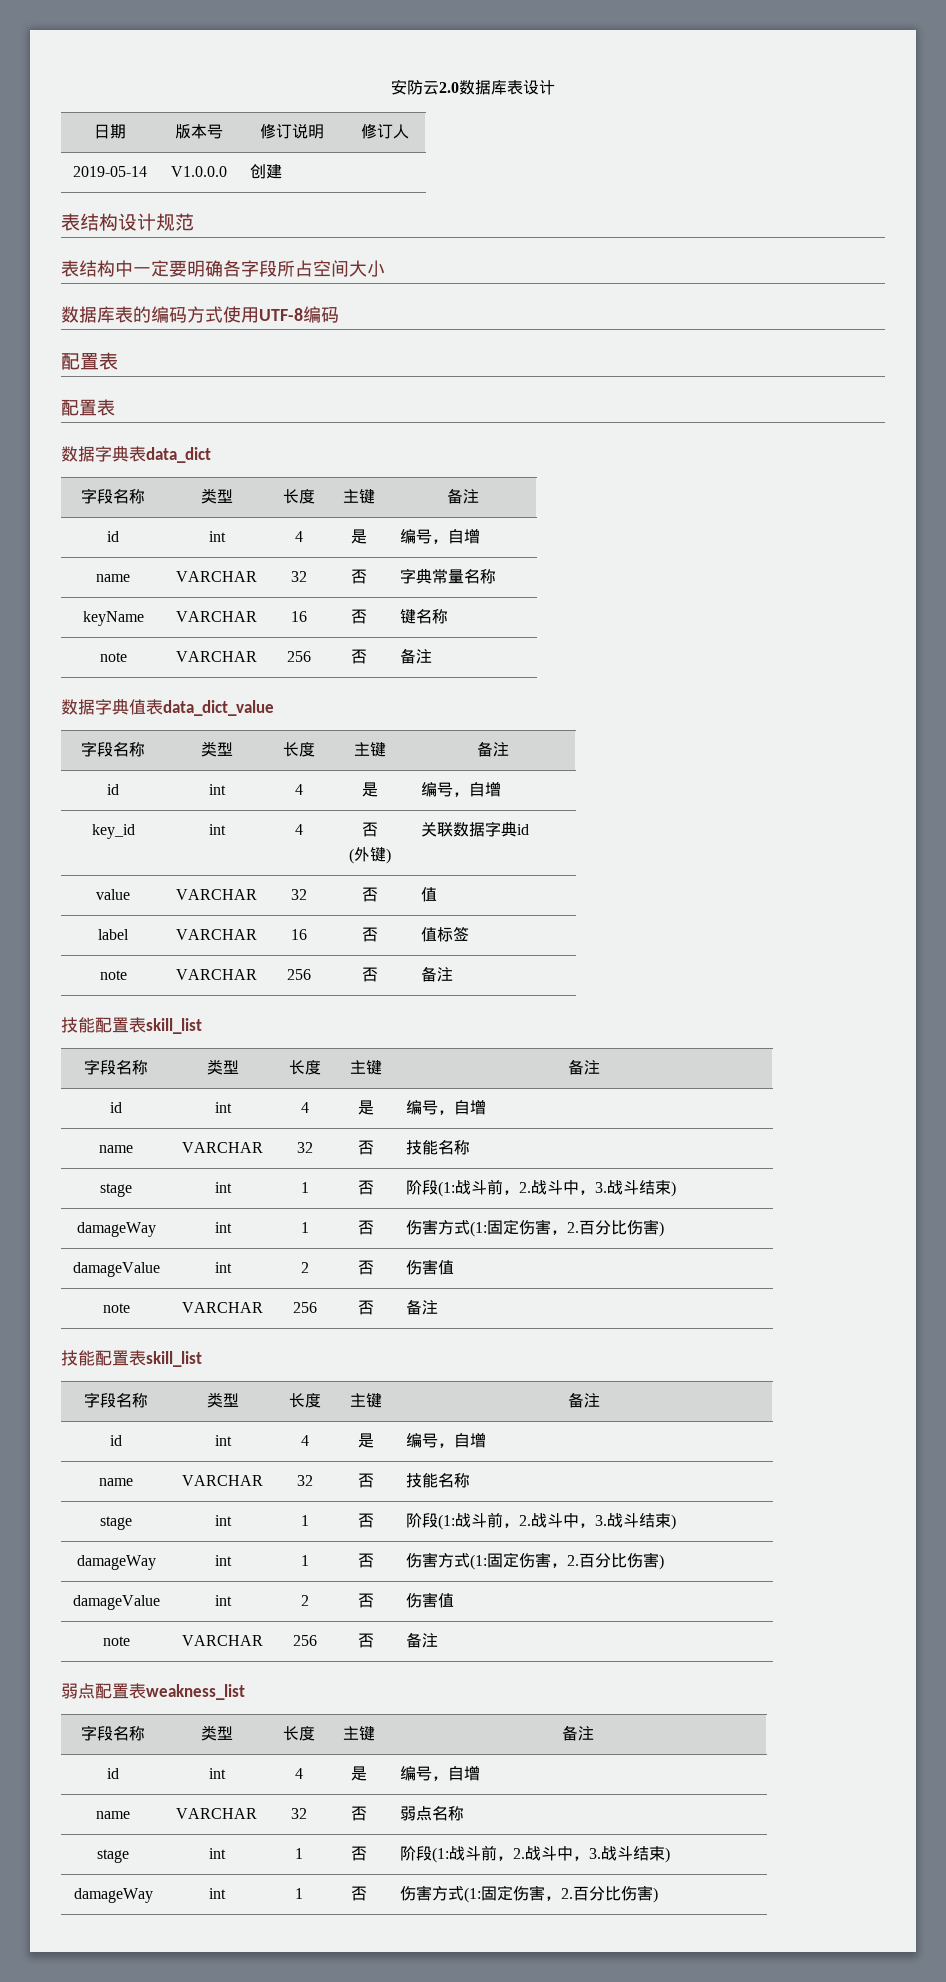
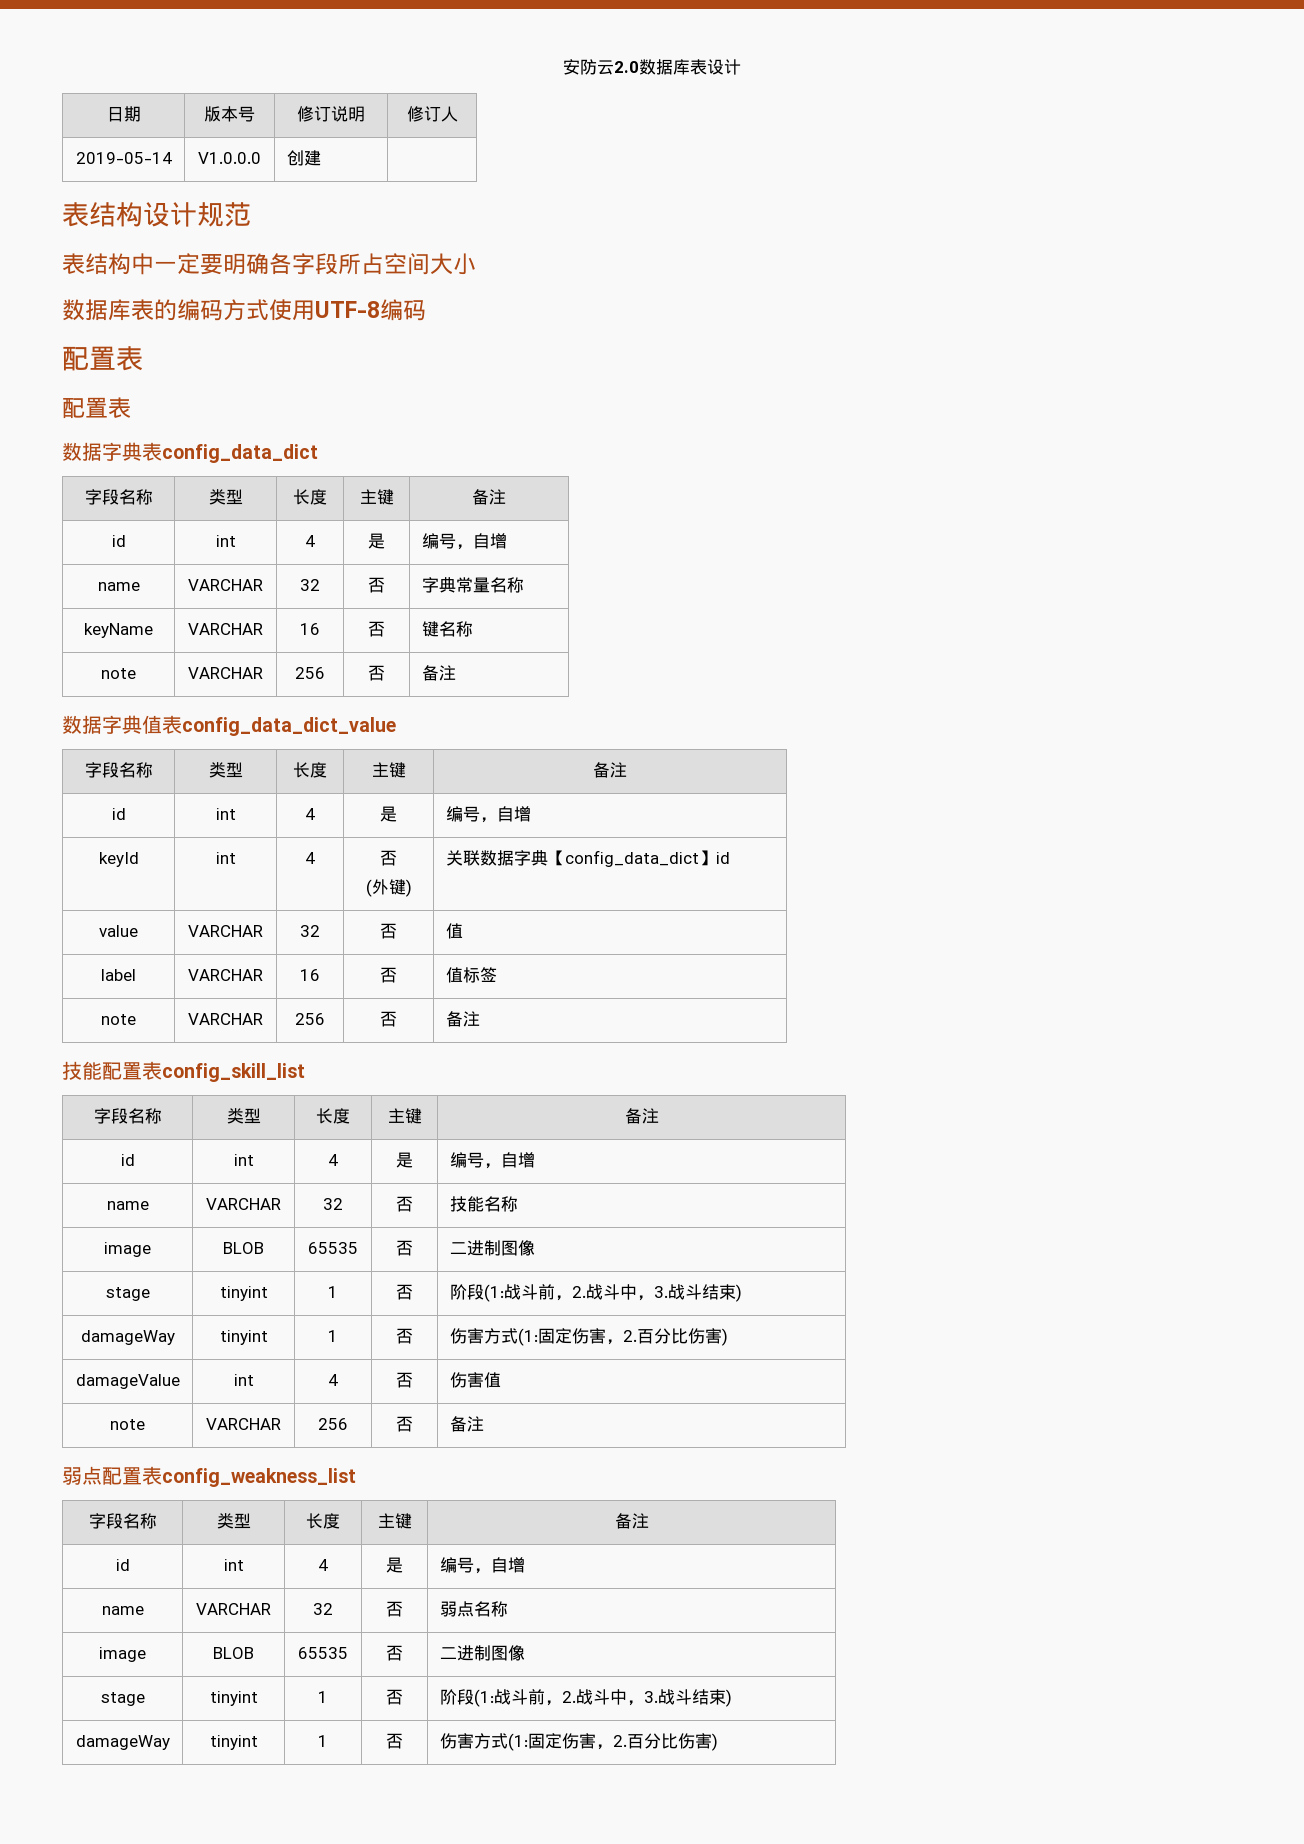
[146,447,211,463] data_dict -> [162,444,318,463] config_data_dict
[163,700,274,716] data_dict_value -> [182,717,396,736] config_data_dict_value
[91,824,135,839] key_id -> [98,852,139,867] keyId
(517, 829) none -> [547,850,716,867] 【config_data_dict】
[146,1018,202,1034] skill_list -> [162,1063,305,1082] config_skill_list
[100,1183,132,1197] [214,1182,232,1193] // stage | int -> [104,1242,151,1257] [223,1242,264,1254] [308,1242,358,1254] [396,1240,413,1256] [449,1240,535,1256] [105,1287,150,1301] [219,1286,268,1301] // image | BLOB | 65535 | 否 | 二进制图像 // stage | tinyint
[214,1222,232,1233] int -> [219,1330,268,1345] tinyint
[301,1262,309,1273] [357,1260,374,1275] [405,1259,454,1275] [102,1303,130,1313] [182,1302,263,1313] [293,1302,317,1313] [357,1300,374,1315] [405,1299,438,1315] [61,1350,202,1367] [84,1392,148,1408] [206,1392,239,1408] [289,1393,321,1408] [349,1393,382,1408] [568,1392,600,1408] [110,1435,122,1446] [214,1435,232,1446] [301,1435,309,1446] [357,1433,374,1448] [405,1432,486,1448] [99,1478,133,1486] [182,1475,263,1486] [297,1475,313,1486] [357,1473,374,1488] [405,1473,470,1488] [100,1516,132,1530] [214,1515,232,1526] [301,1515,309,1526] [357,1513,374,1528] [405,1512,676,1530] [76,1555,156,1570] [214,1555,232,1566] [301,1555,309,1566] [357,1553,374,1568] [405,1552,664,1570] [72,1595,160,1610] [214,1595,232,1606] [301,1595,309,1606] 2 | 否 | 伤害值 // note | VARCHAR | 256 | 否 | 备注 // 技能配置表skill_list // 字段名称 | 类型 | 长度 | 主键 | 备注 // id | int | 4 | 是 | 编号，自增 // name | VARCHAR | 32 | 否 | 技能名称 // stage | int | 1 | 否 | 阶段(1:战斗前，2.战斗中，3.战斗结束) // damageWay | int | 1 | 否 | 伤害方式(1:固定伤害，2.百分比伤害) // damageValue | int | 2 -> [328,1374,338,1386] 4
[146,1684,245,1700] weakness_list -> [162,1468,356,1487] config_weakness_list
[97,1849,129,1863] [208,1848,226,1859] // stage | int -> [99,1647,146,1662] [213,1647,254,1659] [298,1647,348,1659] [386,1645,403,1661] [439,1645,525,1661] [100,1692,145,1706] [209,1691,258,1706] // image | BLOB | 65535 | 否 | 二进制图像 // stage | tinyint
[208,1888,226,1899] int -> [209,1735,258,1750] tinyint

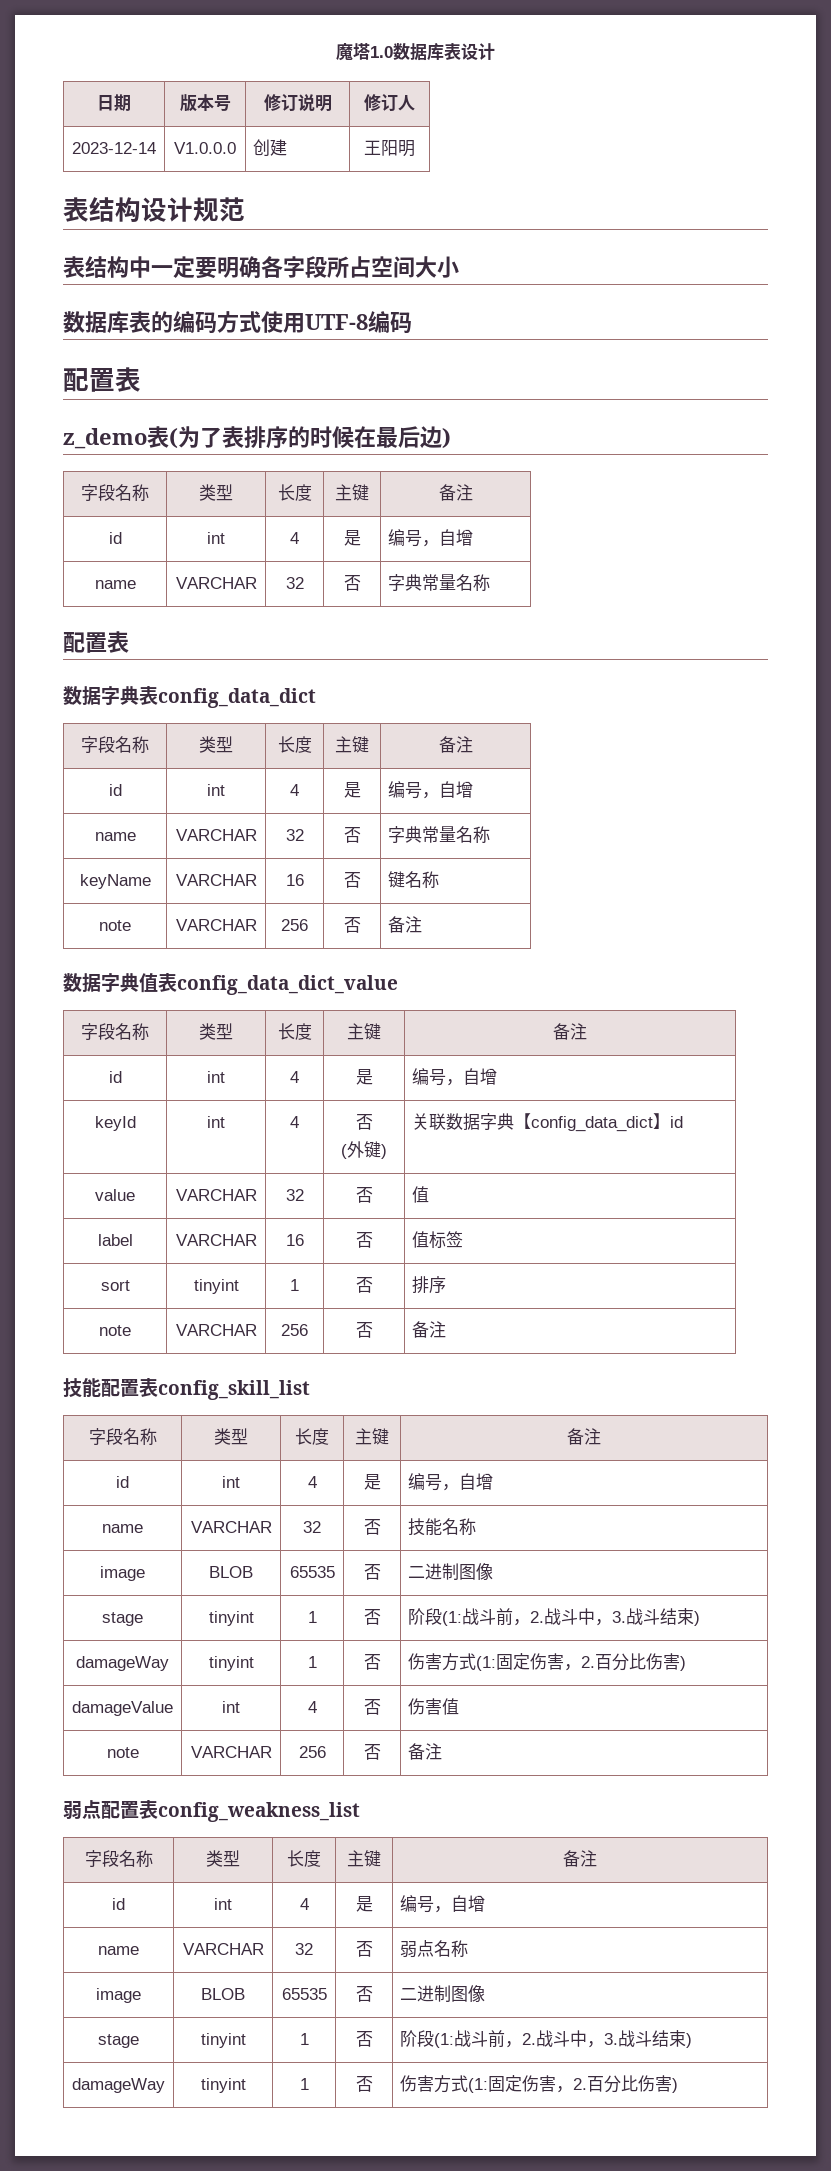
[563,59,639,75] 安防云2.0 -> [336,43,393,61] 魔塔1.0
[75,152,172,164] 2019-05-14 -> [72,142,156,154] 2023-12-14
(321, 158) none -> [364,139,415,157] 王阳明
(143, 358) none -> [63,426,451,449] [81,484,149,501] [199,484,233,501] [277,484,312,501] [335,484,369,501] [438,484,473,501] [108,532,122,544] [207,532,225,544] [290,532,299,544] [343,530,361,546] [388,529,474,547] [94,580,136,589] [175,577,257,589] [285,577,304,589] [343,575,361,591] [388,574,491,591] // z_demo表(为了表排序的时候在最后边) // 字段名称 | 类型 | 长度 | 主键 | 备注 // id | int | 4 | 是 | 编号，自增 // name | VARCHAR | 32 | 否 | 字典常量名称
(497, 974) none -> [100,1280,130,1291] [193,1279,239,1294] [290,1279,299,1291] [355,1277,373,1293] [412,1276,447,1294] // sort | tinyint | 1 | 否 | 排序

